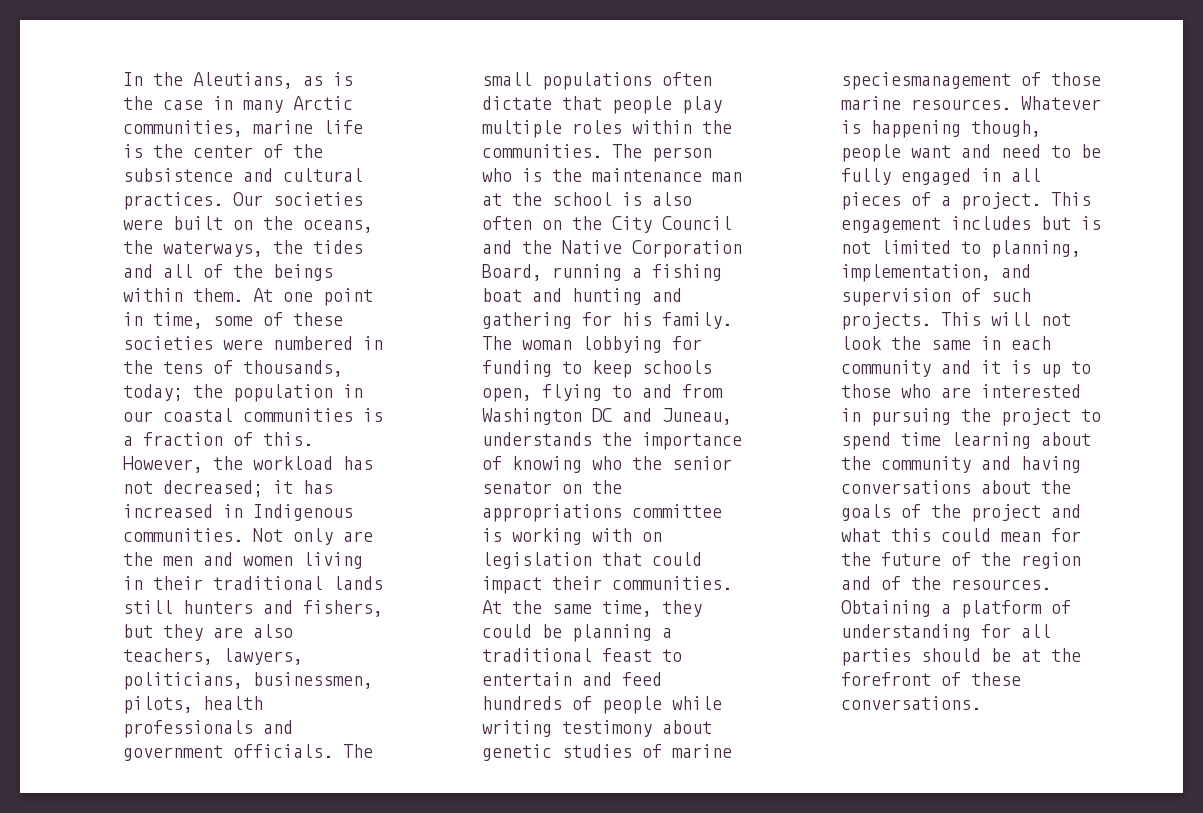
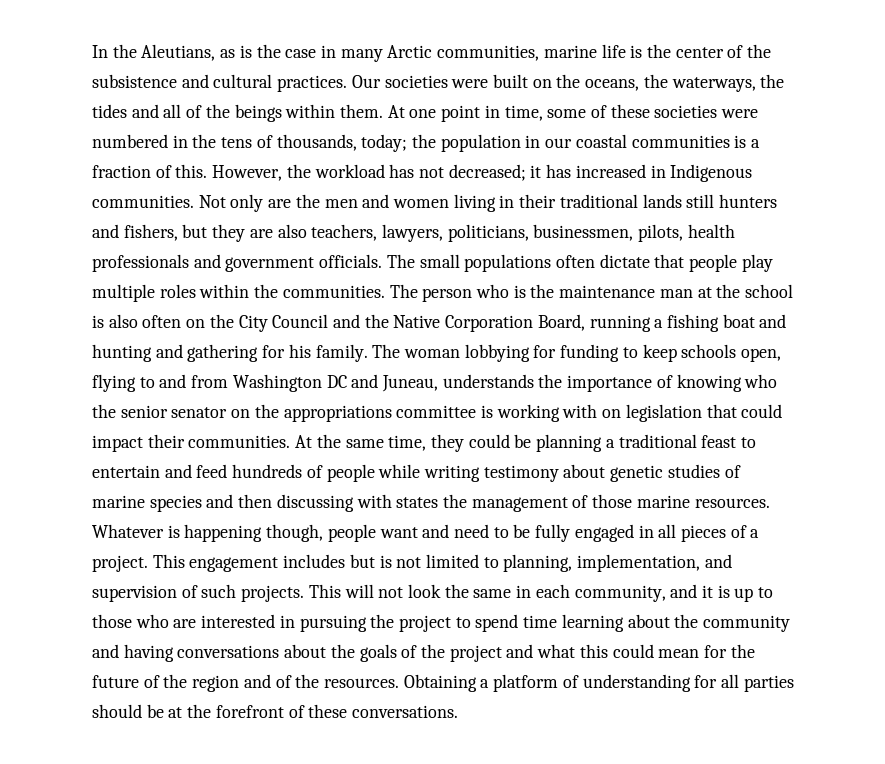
[841,72,1012,90] speciesmanagement -> [149,494,568,512] species and then discussing with states the management
[841,360,932,377] community -> [574,585,666,602] community,

